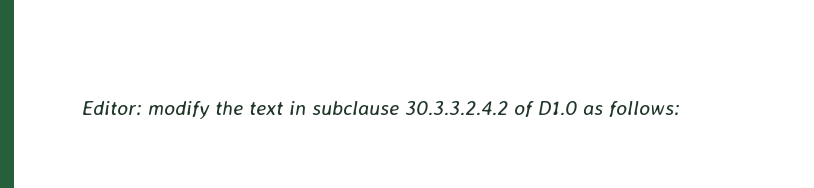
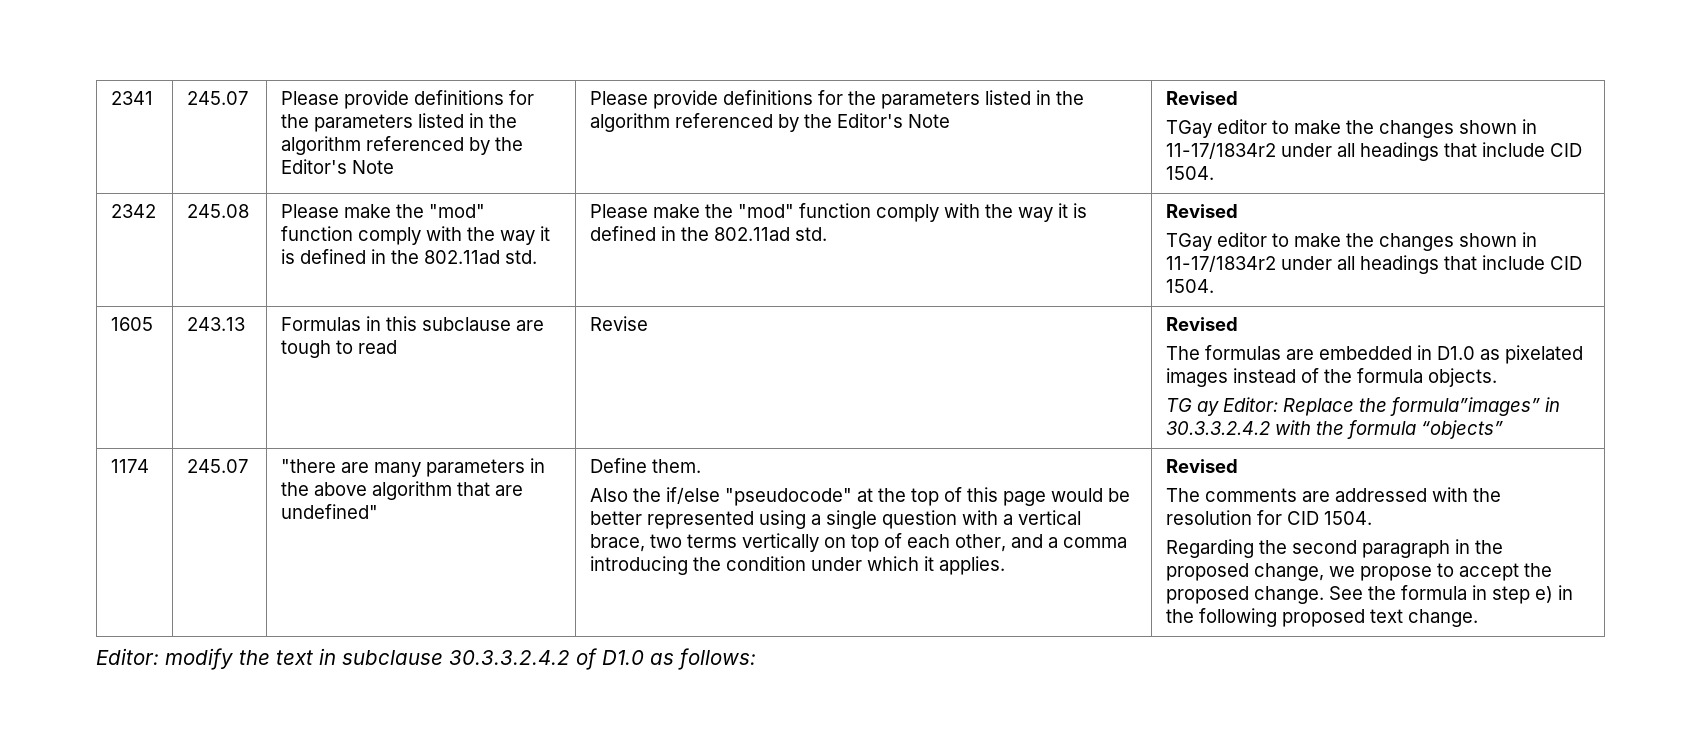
(82, 108) none -> [111,91,154,105] [187,91,249,105] [281,90,535,109] [281,113,518,132] [281,136,524,155] [281,159,395,174] [590,90,1085,109] [590,113,951,132] [1166,91,1239,105] [1166,119,1538,138] [1166,142,1583,161] [1166,166,1215,180] [111,204,157,218] [187,204,250,218] [281,204,486,218] [281,226,551,245] [281,249,538,264] [590,203,1088,222] [590,226,828,241] [1166,204,1239,218] [1166,232,1538,251] [1166,255,1583,274] [1166,279,1215,293] [111,317,154,331] [187,317,246,331] [281,316,545,331] [281,340,398,358] [590,316,649,331] [1166,317,1239,331] [1166,345,1584,364] [1166,368,1498,387] [1166,397,1561,416] [1166,420,1504,439] [111,459,150,473] [187,459,249,473] [281,458,546,477] [281,481,524,500] [281,504,379,519] [590,458,702,473] [590,487,1131,506] [590,510,1082,529] [590,533,1128,552] [590,556,1006,575] [1166,459,1239,473] [1166,487,1502,502] [1166,510,1373,525] [1166,539,1504,558] [1166,563,1553,581] [1166,585,1574,604] [1166,608,1479,627] 2341 | 245.07 | Please provide definitions for the parameters listed in the algorithm referenced by the Editor's Note | Please provide definitions for the parameters listed in the algorithm referenced by the Editor's Note | Revised // TGay editor to make the changes shown in 11-17/1834r2 under all headings that include CID 1504. // 2342 | 245.08 | Please make the "mod" function comply with the way it is defined in the 802.11ad std. | Please make the "mod" function comply with the way it is defined in the 802.11ad std. | Revised // TGay editor to make the changes shown in 11-17/1834r2 under all headings that include CID 1504. // 1605 | 243.13 | Formulas in this subclause are tough to read | Revise | Revised // The formulas are embedded in D1.0 as pixelated images instead of the formula objects. // TG ay Editor: Replace the formula”images” in 30.3.3.2.4.2 with the formula “objects” // 1174 | 245.07 | "there are many parameters in the above algorithm that are undefined" | Define them. // Also the if/else "pseudocode" at the top of this page would be better represented using a single question with a vertical brace, two terms vertically on top of each other, and a comma introducing the condition under which it applies. | Revised // The comments are addressed with the resolution for CID 1504. // Regarding the second paragraph in the proposed change, we propose to accept the proposed change. See the formula in step e) in the following proposed text change. //

